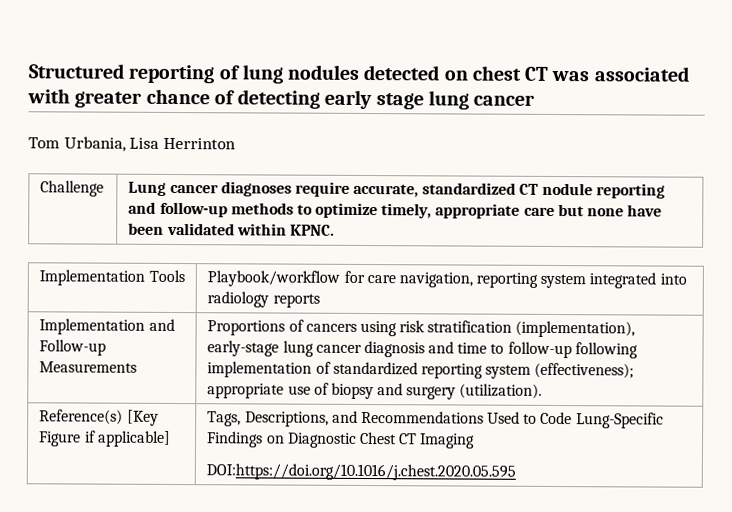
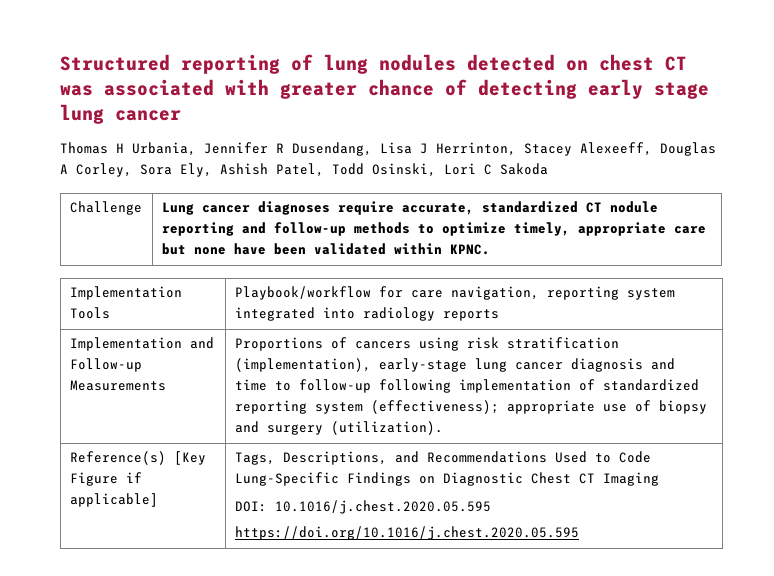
[28,136,236,152] Tom Urbania, Lisa Herrinton -> [60,142,716,156] [60,163,548,177] Thomas H Urbania, Jennifer R Dusendang, Lisa J Herrinton, Stacey Alexeeff, Douglas A Corley, Sora Ely, Ashish Patel, Todd Osinski, Lori C Sakoda
[206,463,517,481] DOI:https://doi.org/10.1016/j.chest.2020.05.595 -> [234,500,491,514] [234,526,579,540] DOI: 10.1016/j.chest.2020.05.595 // https://doi.org/10.1016/j.chest.2020.05.595

